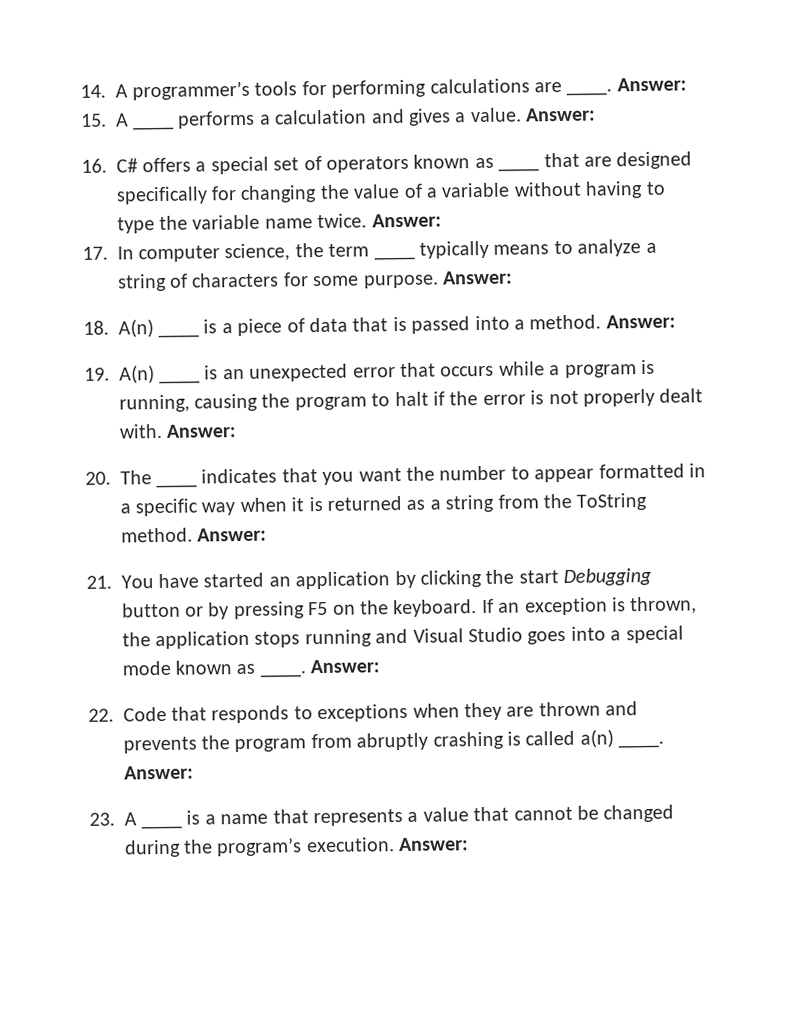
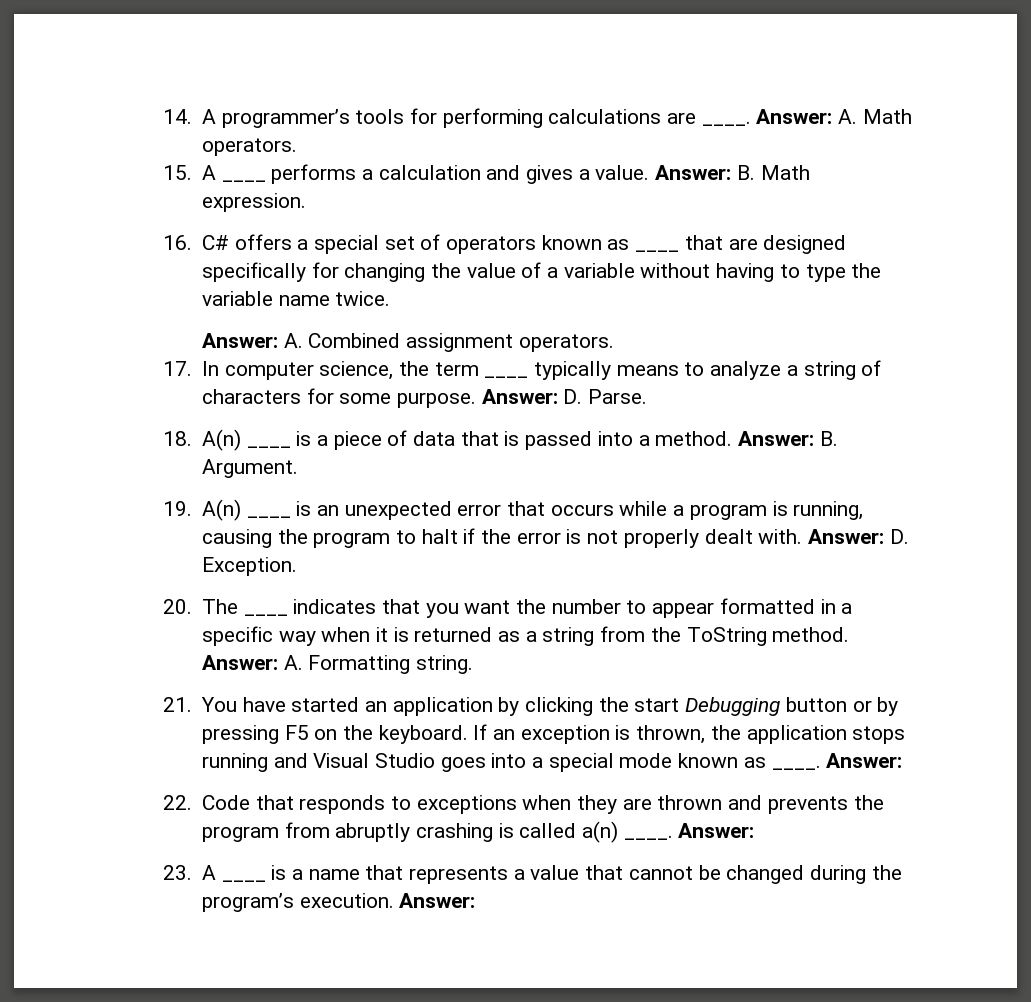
(687, 84) none -> [838,109,912,124] [202,138,298,156] A. Math operators.
(597, 114) none -> [736,165,810,180] [202,193,307,212] B. Math expression.
[371,213,442,228] Answer: -> [202,333,614,352] // Answer: A. Combined assignment operators.
(514, 277) none -> [563,389,648,404] D. Parse.
(676, 321) none -> [819,431,838,446] [202,459,299,478] B. Argument.
(237, 431) none -> [889,529,909,544] [202,557,298,576] D. Exception.
(268, 534) none -> [283,655,474,674] A. Formatting string.

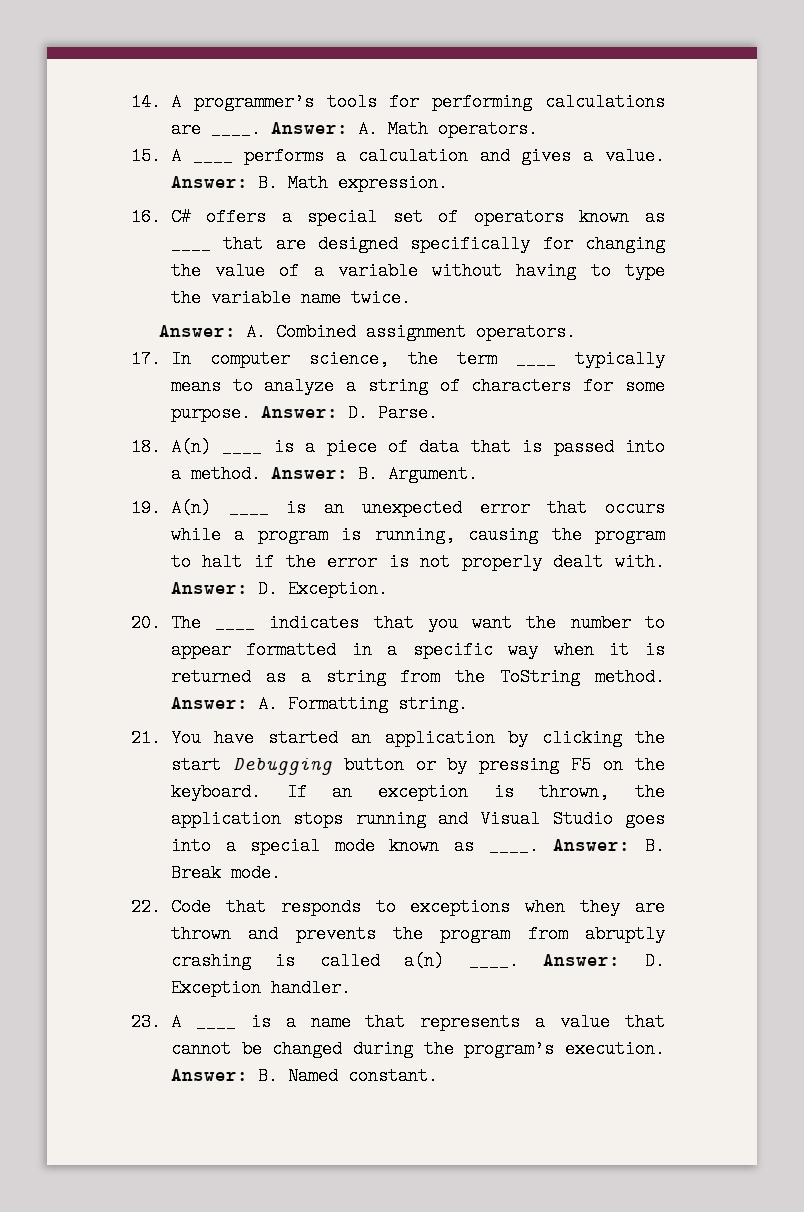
(903, 760) none -> [645,837,665,855] [170,864,281,882] B. Break mode.
(755, 830) none -> [645,952,665,970] [170,979,351,997] D. Exception handler.
(476, 900) none -> [257,1067,438,1085] B. Named constant.

